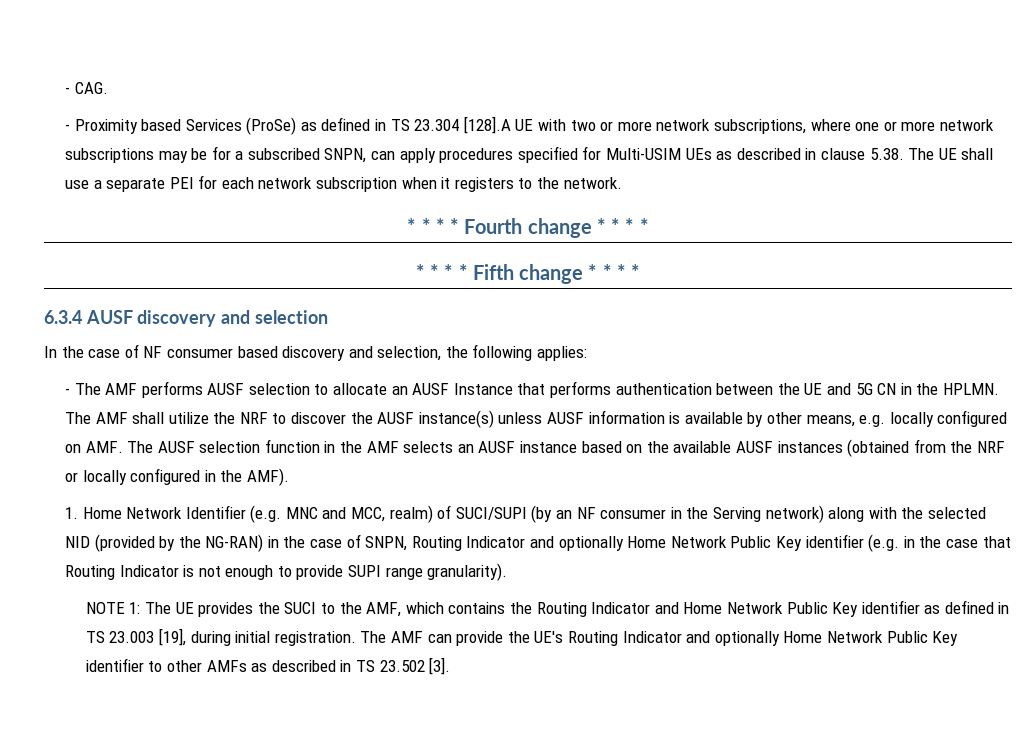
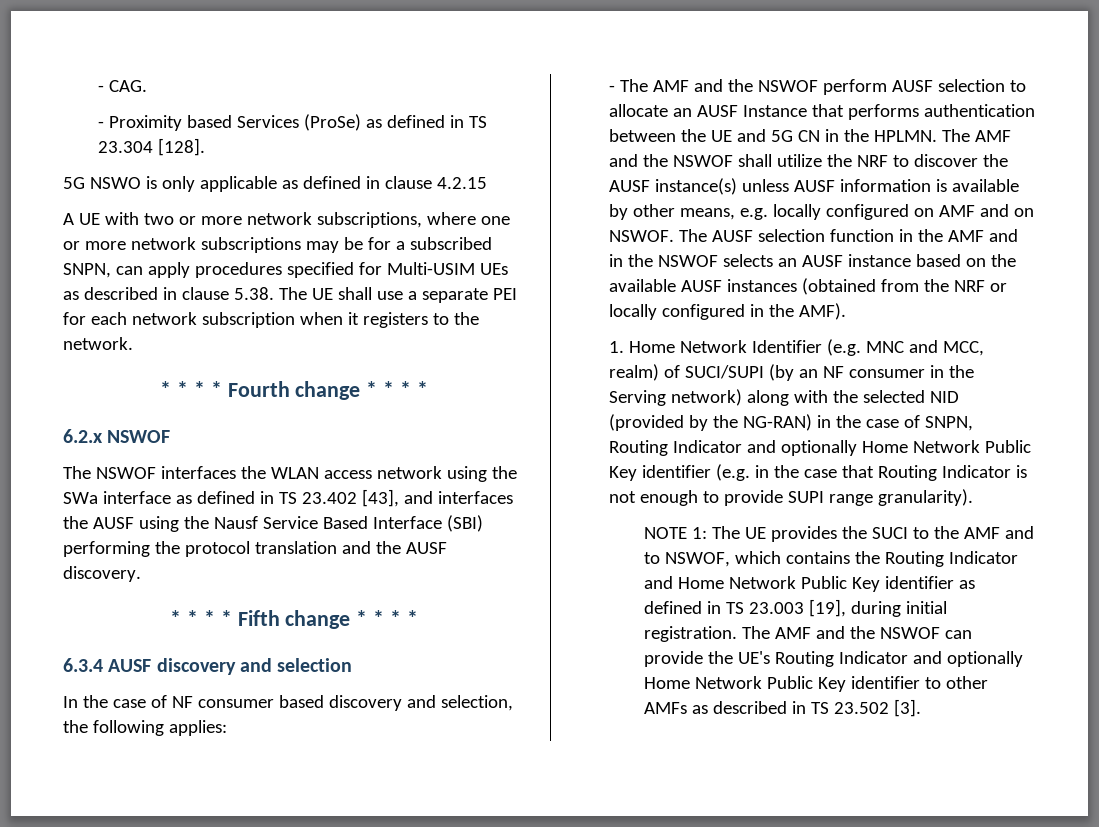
[463,116,511,134] [128].A -> [158,138,206,156] [63,176,487,192] [63,213,74,225] [128]. // 5G NSWO is only applicable as defined in clause 4.2.15 // A
(649, 226) none -> [63,429,171,443] [63,466,517,482] [63,489,513,507] [63,515,483,532] [63,541,447,557] [63,566,141,582] // 6.2.x NSWOF // The NSWOF interfaces the WLAN access network using the SWa interface as defined in TS 23.402 [43], and interfaces the AUSF using the Nausf Service Based Interface (SBI) performing the protocol translation and the AUSF discovery.
[141,381,203,398] performs -> [694,79,888,95] and the NSWOF perform
(128, 418) none -> [609,154,734,167] and the NSWOF
[85,441,123,453] AMF. -> [939,204,1035,217] [609,230,675,242] AMF and on NSWOF.
(399, 447) none -> [989,229,1019,242] [609,254,719,267] and in the NSWOF
[366,602,402,617] AMF, -> [964,526,1035,539] [644,552,731,567] AMF and to NSWOF,
(424, 637) none -> [816,626,941,639] and the NSWOF

